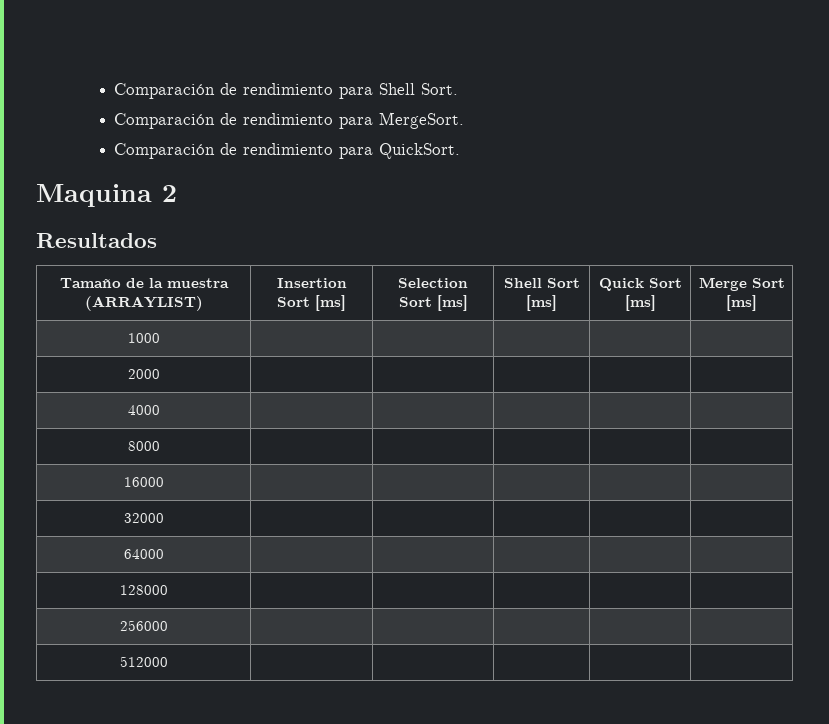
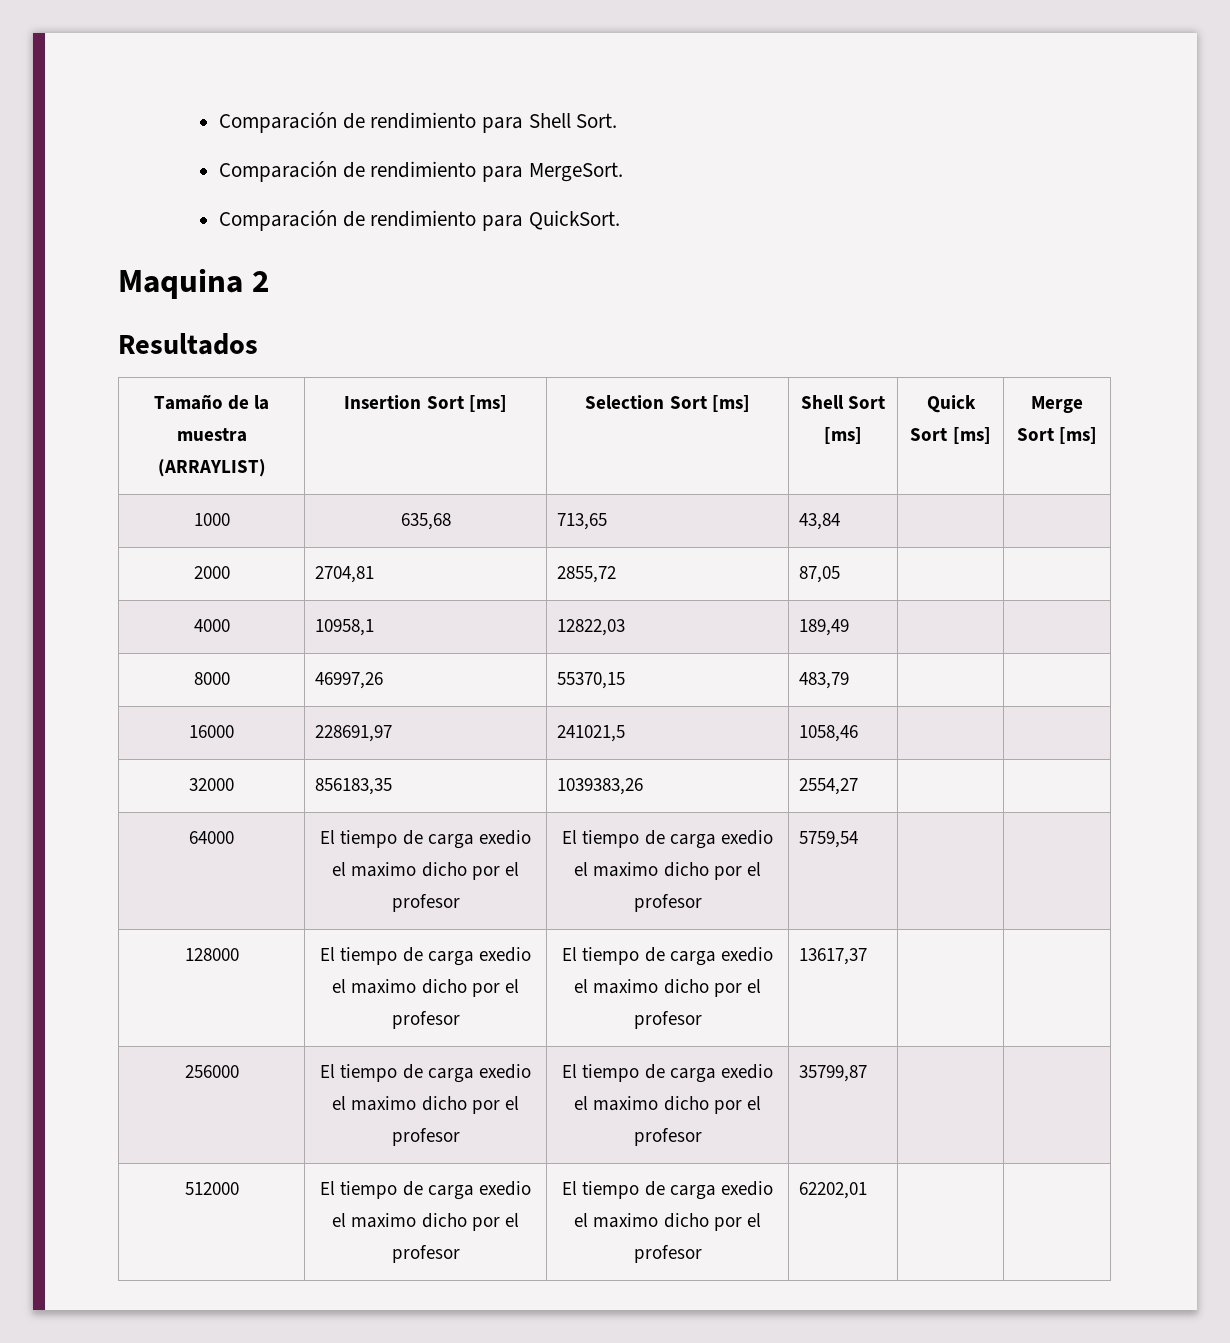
[127,369,160,379] [127,405,160,415] [127,441,160,451] [123,477,164,487] [123,513,164,523] [123,549,164,559] [119,585,168,595] [119,620,168,631] [119,656,168,667] | | | | // 2000 | | | | | // 4000 | | | | | // 8000 | | | | | // 16000 | | | | | // 32000 | | | | | // 64000 | | | | | // 128000 | | | | | // 256000 | | | | | // 512000 | | | -> [400,513,451,530] [557,513,608,530] [799,513,841,530] [193,566,230,579] [315,566,375,583] [557,566,617,583] [799,566,841,583] [193,619,230,632] [315,619,375,636] [557,619,626,636] [799,619,850,636] [193,672,230,685] [315,672,384,689] [557,672,626,689] [799,672,850,689] [189,725,234,738] [315,725,393,742] [557,725,626,742] [799,725,859,742] [189,778,234,791] [315,778,393,795] [557,778,644,795] [799,778,859,795] [189,831,234,844] [320,830,531,849] [332,862,519,880] [391,894,460,912] [562,830,773,849] [574,862,761,880] [633,894,702,912] [799,831,859,848] [184,948,239,961] [320,947,531,966] [332,979,519,997] [391,1011,460,1029] [562,947,773,966] [574,979,761,997] [633,1011,702,1029] [799,948,868,965] [184,1065,239,1078] [320,1064,531,1083] [332,1096,519,1114] [391,1128,460,1146] [562,1064,773,1083] [574,1096,761,1114] [633,1128,702,1146] [799,1065,868,1082] [184,1182,239,1195] [320,1181,531,1200] [332,1213,519,1231] [391,1245,460,1263] [562,1181,773,1200] [574,1213,761,1231] [633,1245,702,1263] [799,1182,868,1199] 635,68 | 713,65 | 43,84 | | // 2000 | 2704,81 | 2855,72 | 87,05 | | // 4000 | 10958,1 | 12822,03 | 189,49 | | // 8000 | 46997,26 | 55370,15 | 483,79 | | // 16000 | 228691,97 | 241021,5 | 1058,46 | | // 32000 | 856183,35 | 1039383,26 | 2554,27 | | // 64000 | El tiempo de carga exedio el maximo dicho por el profesor | El tiempo de carga exedio el maximo dicho por el profesor | 5759,54 | | // 128000 | El tiempo de carga exedio el maximo dicho por el profesor | El tiempo de carga exedio el maximo dicho por el profesor | 13617,37 | | // 256000 | El tiempo de carga exedio el maximo dicho por el profesor | El tiempo de carga exedio el maximo dicho por el profesor | 35799,87 | | // 512000 | El tiempo de carga exedio el maximo dicho por el profesor | El tiempo de carga exedio el maximo dicho por el profesor | 62202,01

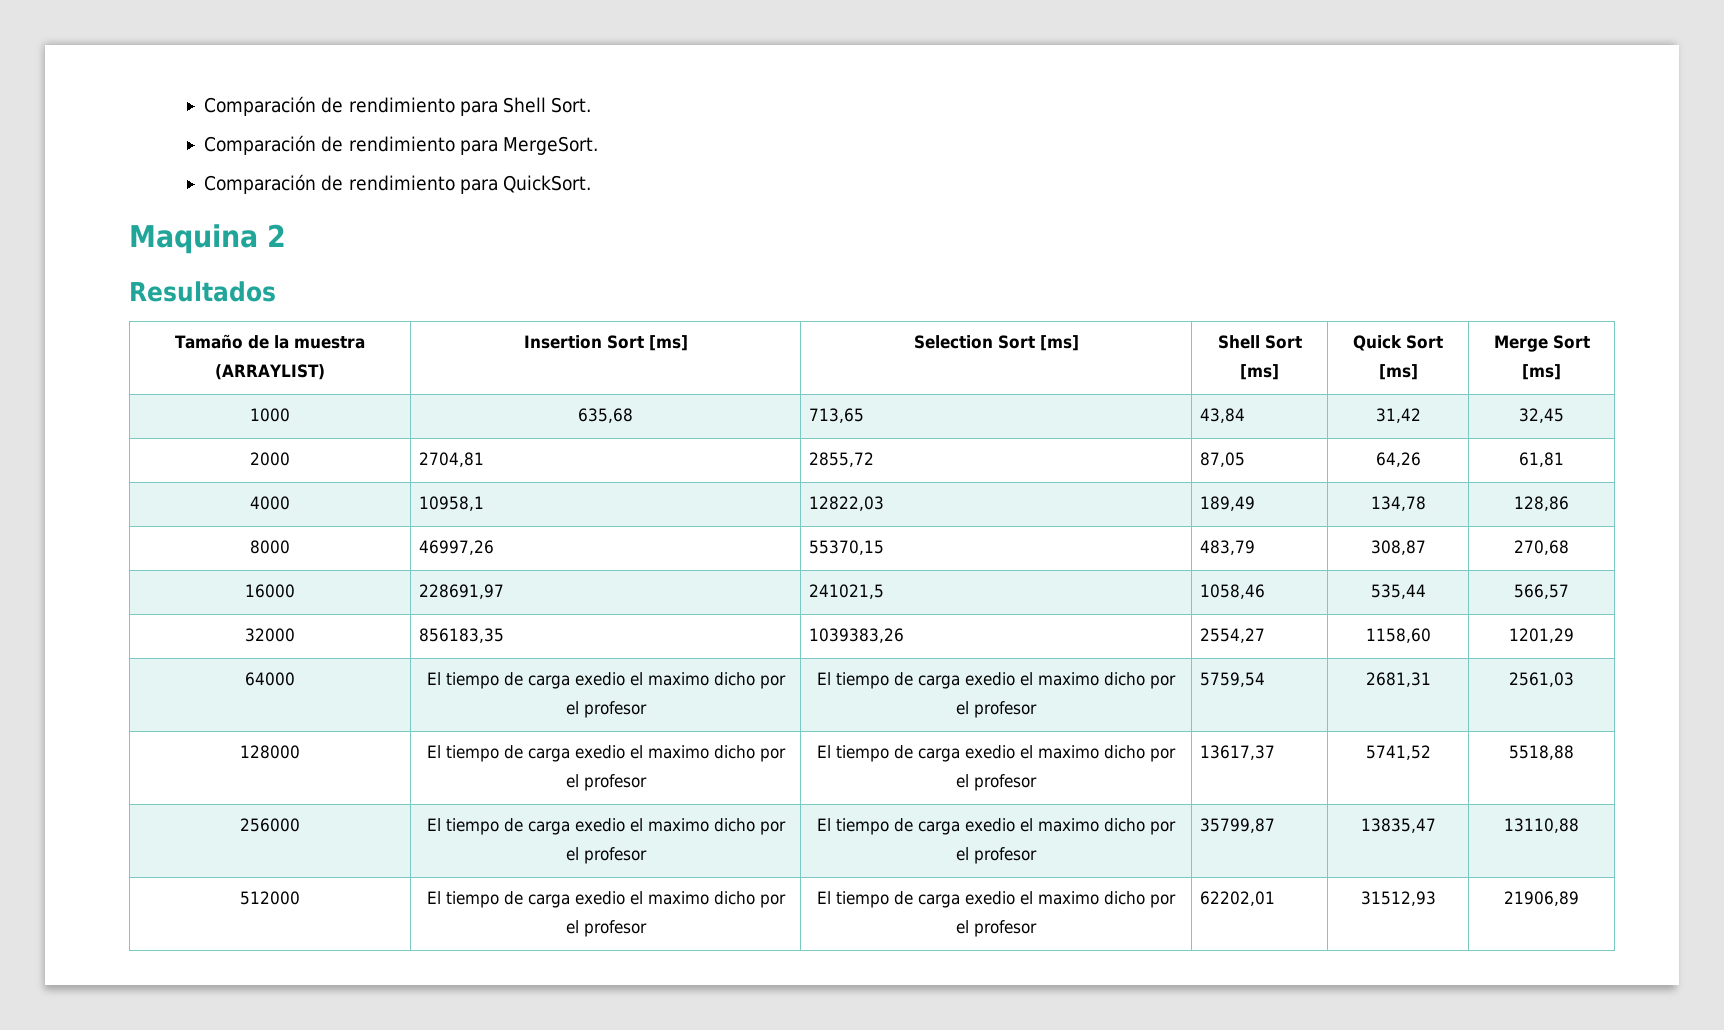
(841, 521) | -> [1375,408,1421,423] [1519,408,1564,423] 31,42 | 32,45
(841, 574) | -> [1375,452,1421,467] [1519,452,1564,467] 64,26 | 61,81
(850, 627) | -> [1370,496,1426,511] [1514,496,1569,511] 134,78 | 128,86
(850, 680) | -> [1370,540,1426,555] [1514,540,1569,555] 308,87 | 270,68
(859, 733) | -> [1370,584,1426,599] [1514,584,1569,599] 535,44 | 566,57
(859, 786) | -> [1365,628,1431,643] [1509,628,1574,643] 1158,60 | 1201,29
(859, 839) | -> [1365,672,1431,687] [1509,672,1574,687] 2681,31 | 2561,03
(868, 956) | -> [1365,745,1431,760] [1509,745,1574,760] 5741,52 | 5518,88
(868, 1073) | -> [1360,818,1436,833] [1504,818,1579,833] 13835,47 | 13110,88
(868, 1190) | -> [1360,891,1436,906] [1504,891,1579,906] 31512,93 | 21906,89

